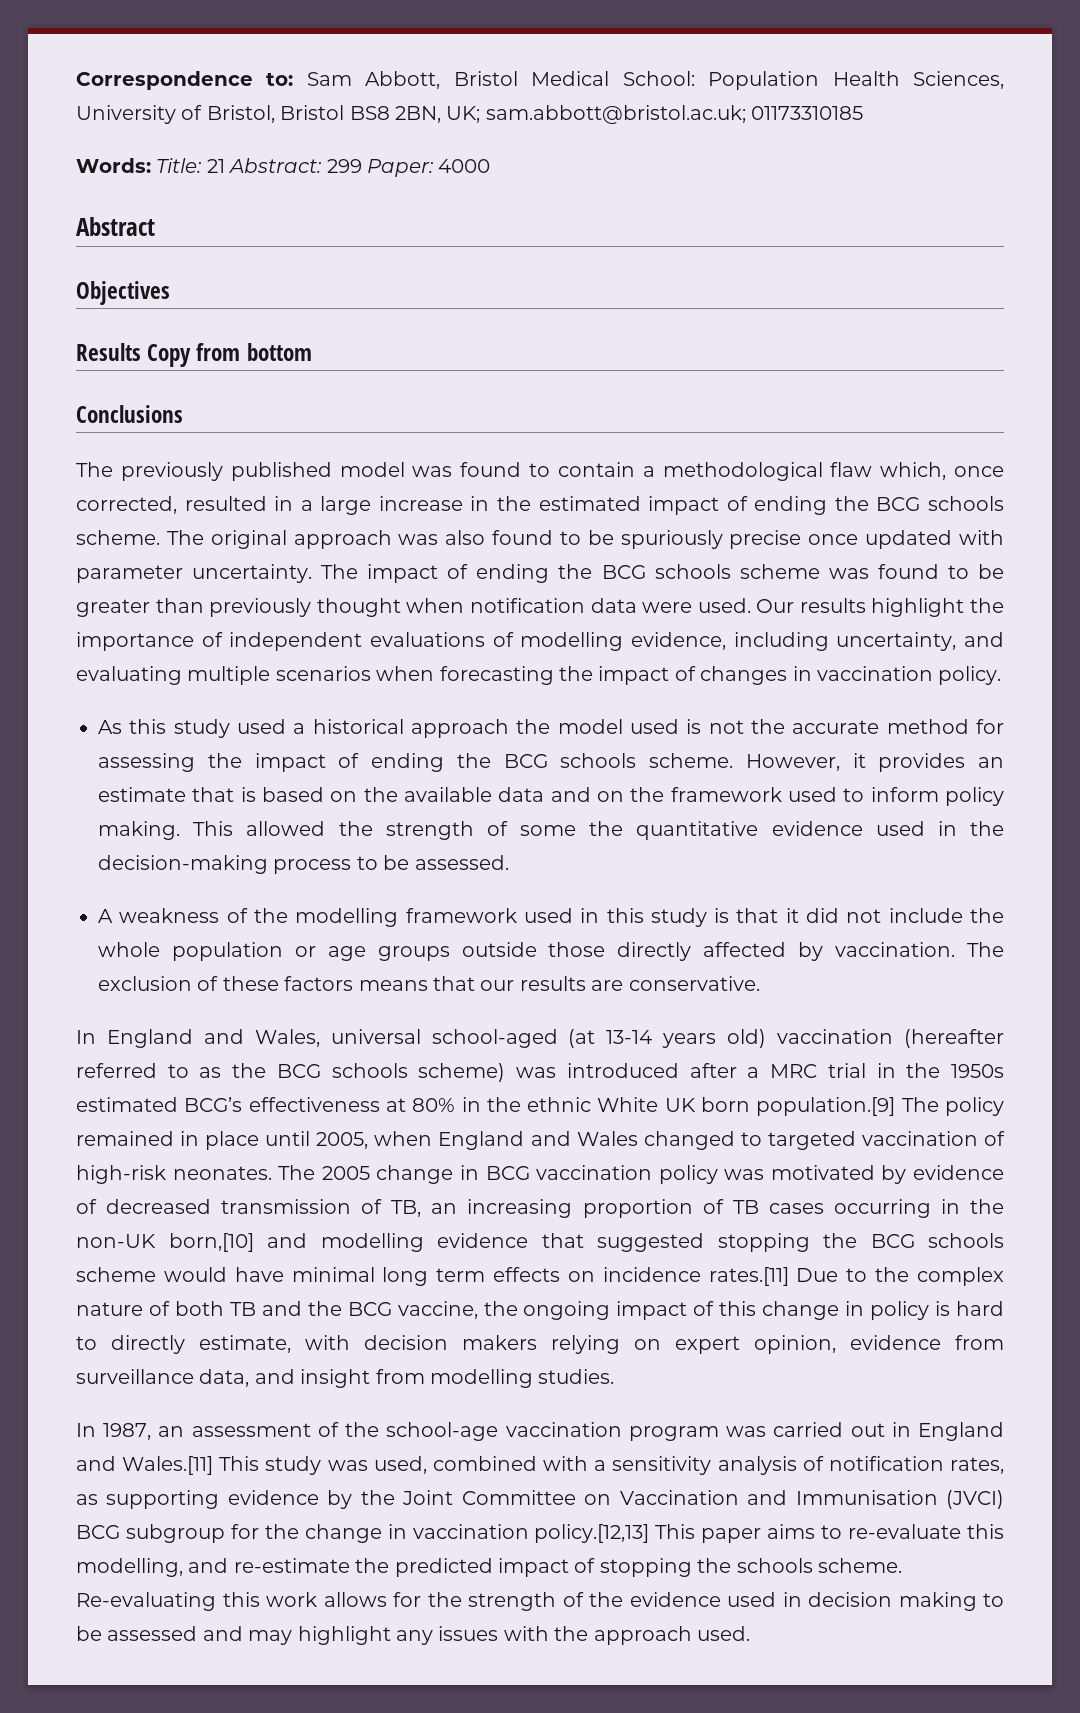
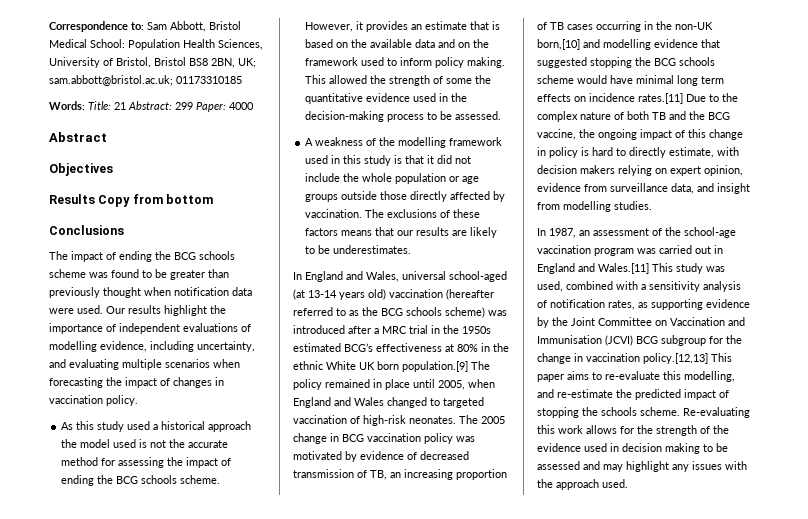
[120,462,1005,481] [76,496,1004,515] [76,530,1004,549] [76,564,359,583] previously published model was found to contain a methodological flaw which, once corrected, resulted in a large increase in the estimated impact of ending the BCG schools scheme. The original approach was also found to be spuriously precise once updated with parameter uncertainty. The -> (68, 255) none
[98,976,192,991] exclusion -> [387,209,438,218] exclusions
[628,976,760,991] conservative. -> [470,227,498,238] [305,245,412,254] likely to be underestimates.
[946,1490,1005,1509] (JVCI) -> [605,335,633,346] (JCVI)

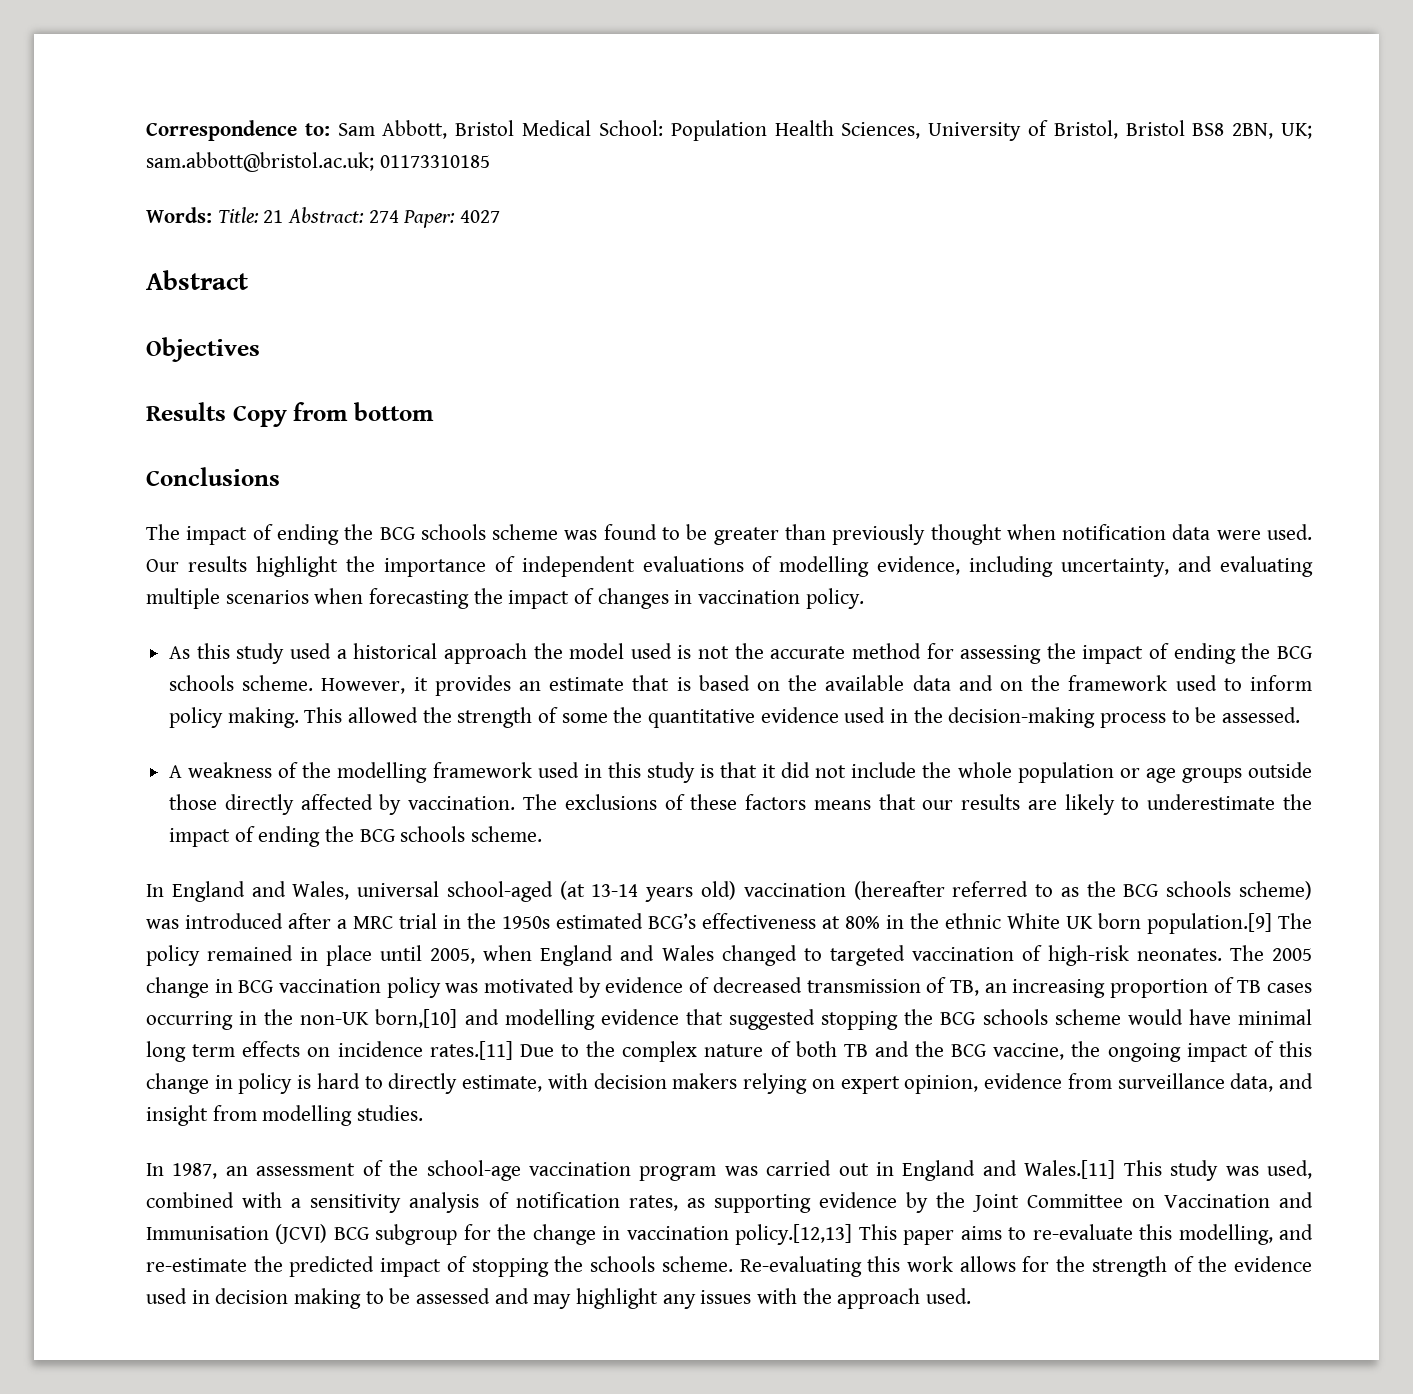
[175,102,254,112] 299 Paper: 4000 -> [368,210,501,228] 274 Paper: 4027
[318,245,412,254] be underestimates. -> [1147,794,1313,810] [169,826,543,847] underestimate the impact of ending the BCG schools scheme.

